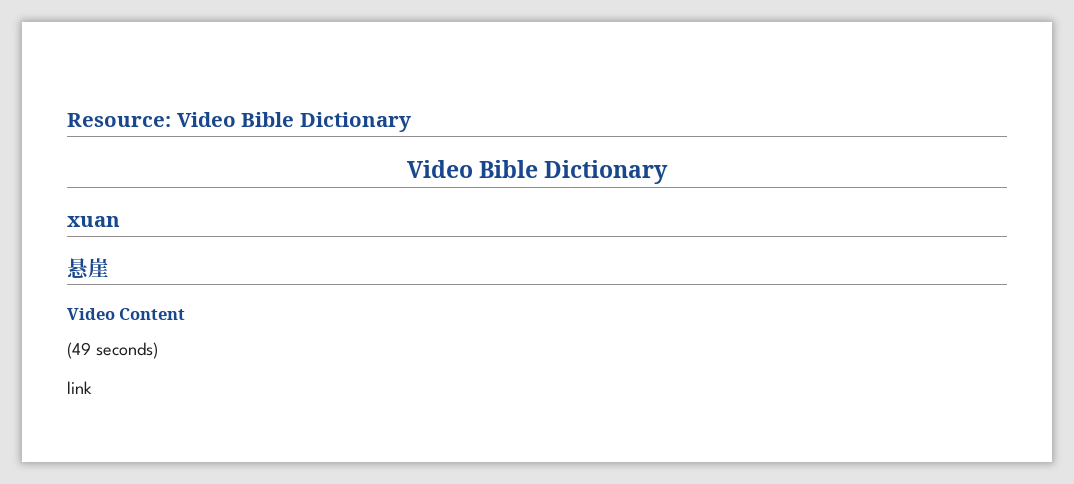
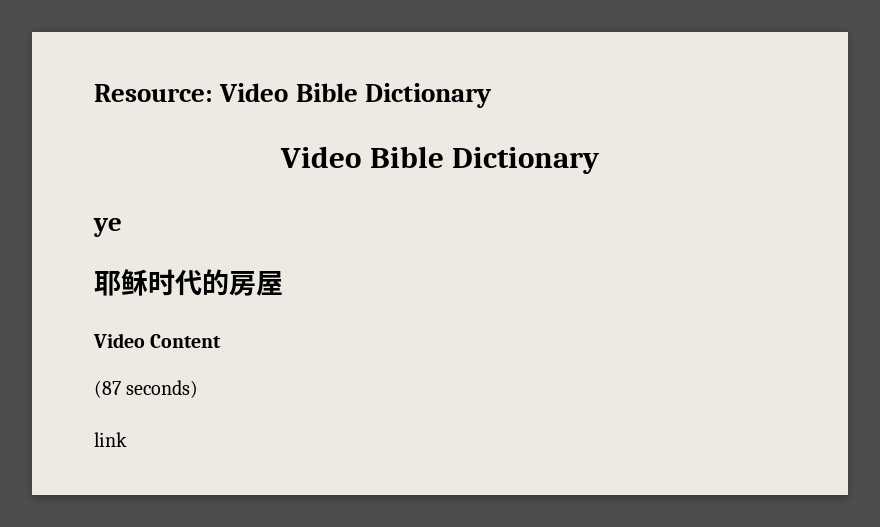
[67,216,120,227] [67,258,109,279] xuan // 悬崖 -> [93,218,122,237] [94,269,283,296] ye // 耶稣时代的房屋
[67,342,91,359] (49 -> [94,380,121,398] (87

